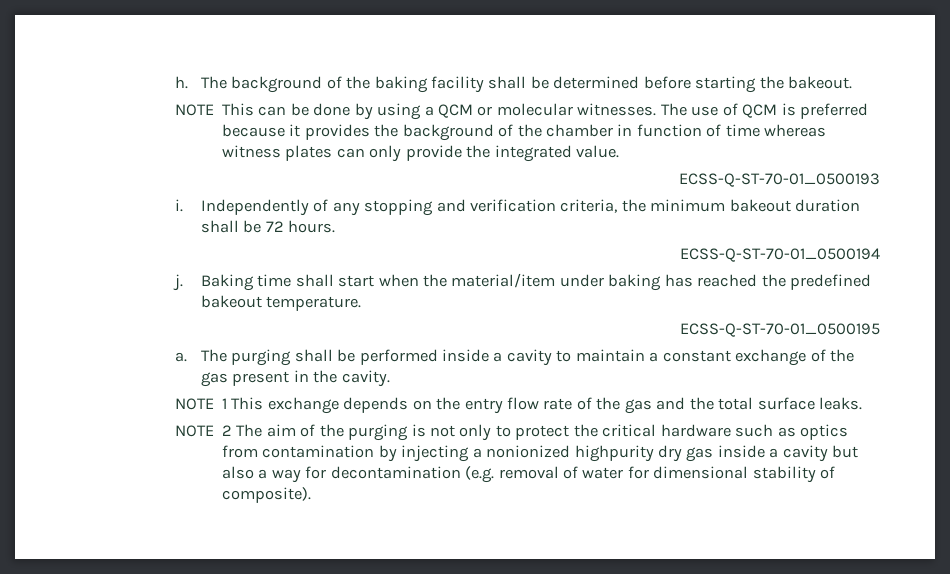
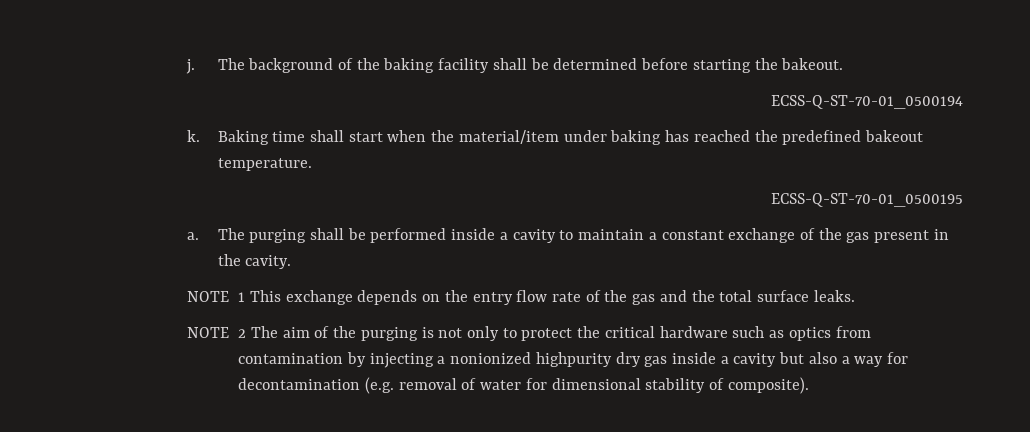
[174,76,188,89] h. -> [186,59,196,74] j.
[174,103,869,120] [221,124,827,141] [221,145,619,162] [679,173,880,187] [174,199,861,216] [200,220,336,233] // NOTE This can be done by using a QCM or molecular witnesses. The use of QCM is preferred because it provides the background of the chamber in function of time whereas witness plates can only provide the integrated value. // ECSS-Q-ST-70-01_0500193 // i. Independently of any stopping and verification criteria, the minimum bakeout duration shall be 72 hours. -> (844, 64) none
[172,274,183,291] j. -> [187,130,201,142] k.

